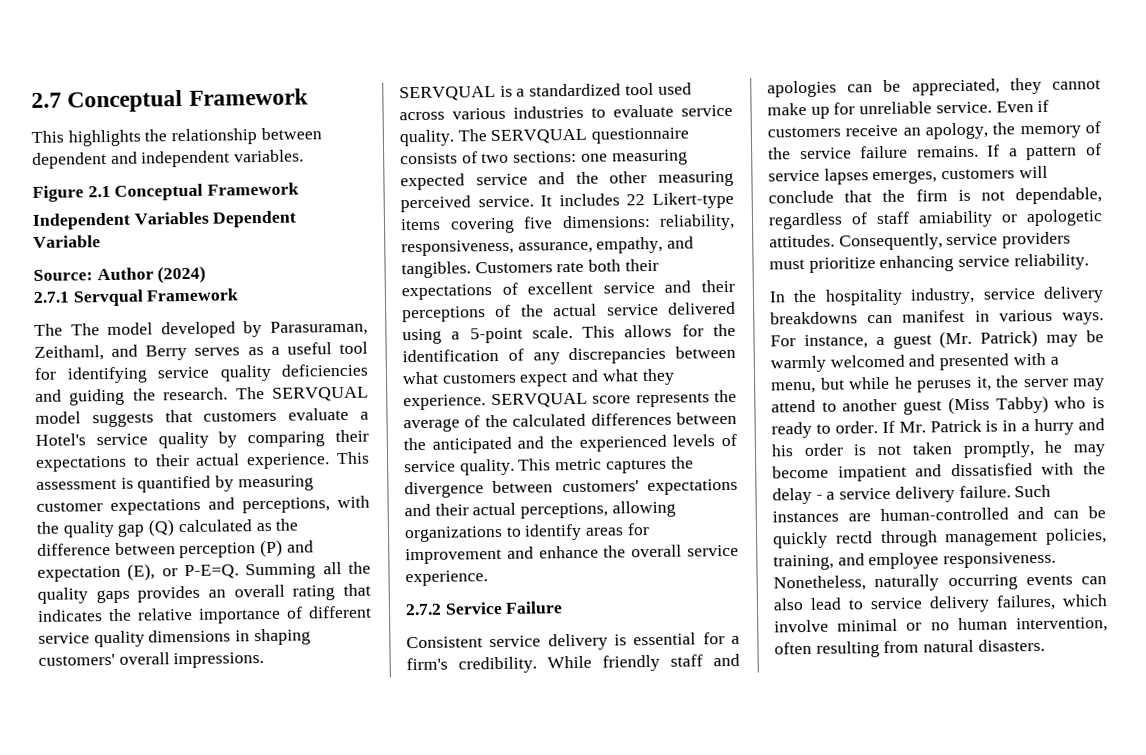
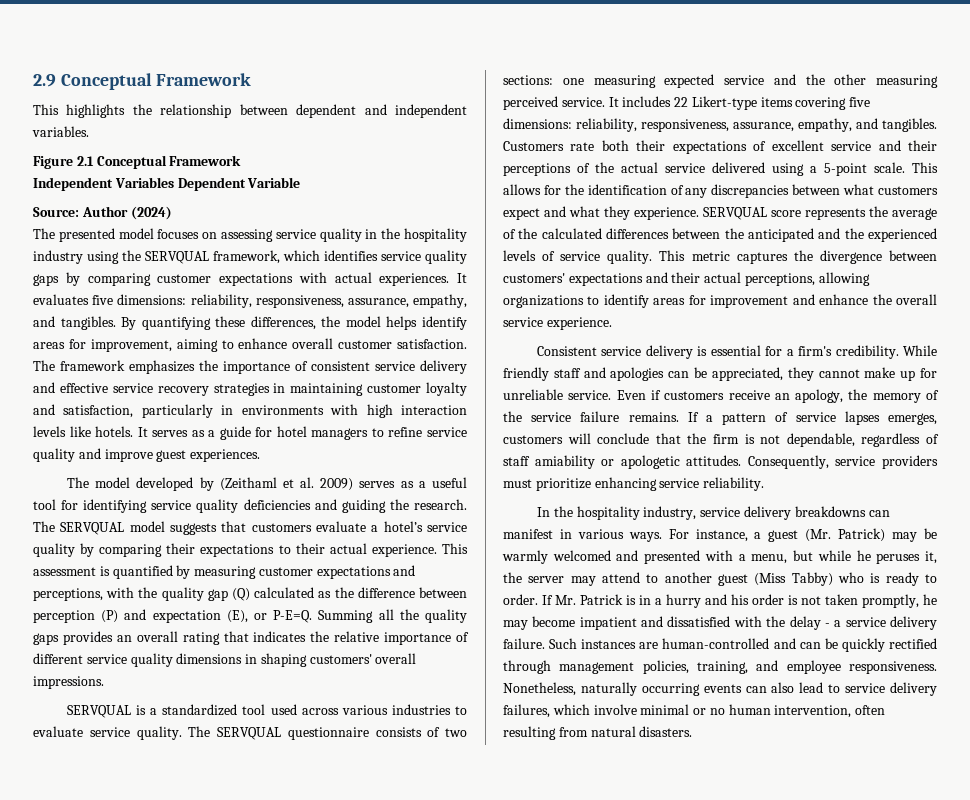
[31,92,62,108] 2.7 -> [33,74,56,87] 2.9
[33,288,239,307] [34,323,100,336] 2.7.1 Servqual Framework // The The -> [33,228,468,242] [33,250,467,264] [33,272,467,286] [33,294,467,308] [33,316,467,330] [33,338,467,352] [33,360,467,374] [33,382,467,396] [33,404,467,418] [33,426,468,440] [33,448,261,462] [67,477,90,488] The presented model focuses on assessing service quality in the hospitality industry using the SERVQUAL framework, which identifies service quality gaps by comparing customer expectations with actual experiences. It evaluates five dimensions: reliability, responsiveness, assurance, empathy, and tangibles. By quantifying these differences, the model helps identify areas for improvement, aiming to enhance overall customer satisfaction. The framework emphasizes the importance of consistent service delivery and effective service recovery strategies in maintaining customer loyalty and satisfaction, particularly in environments with high interaction levels like hotels. It serves as a guide for hotel managers to refine service quality and improve guest experiences. // The
[270,320,368,336] [34,344,188,361] Parasuraman, Zeithaml, and Berry -> [219,477,354,491] (Zeithaml et al. 2009)
[35,433,86,446] Hotel's -> [383,521,423,532] hotel’s
[405,601,564,616] // 2.7.2 Service Failure -> (612, 323) none
[835,531,873,544] rectd -> [888,638,937,649] rectified

